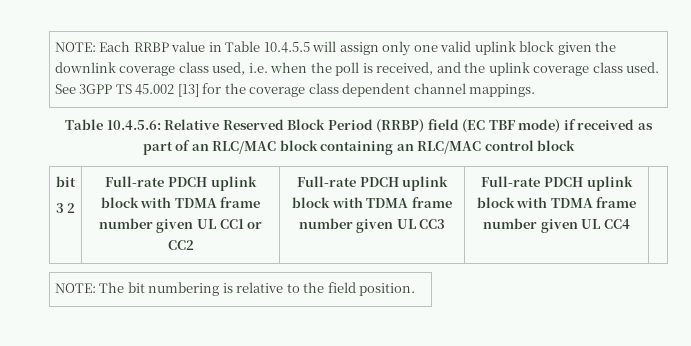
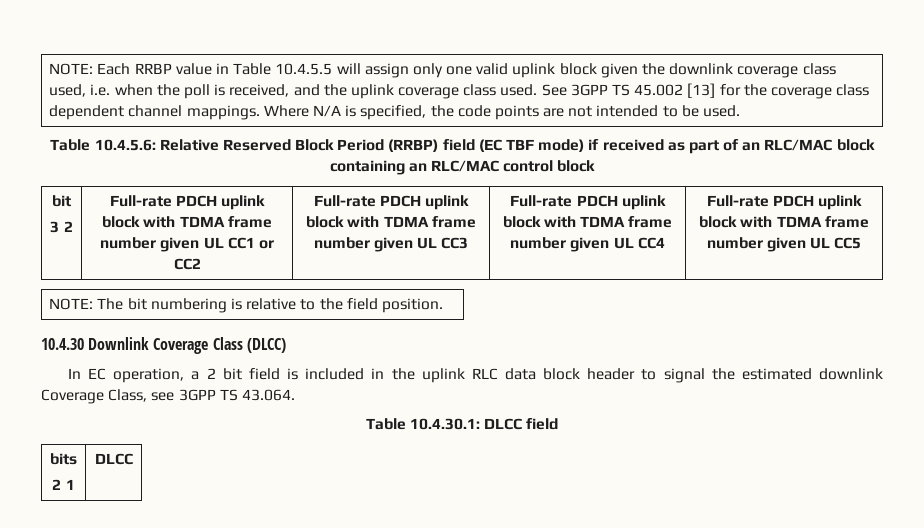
(536, 90) none -> [263,105,741,120] Where N/A is specified, the code points are not intended to be used.
(630, 224) none -> [706,195,863,210] [699,216,869,228] [706,237,862,252] Full-rate PDCH uplink block with TDMA frame number given UL CC5
(416, 289) none -> [41,337,286,354] [67,368,884,383] [41,389,295,404] [365,418,559,430] [50,453,77,465] [52,479,75,490] [94,453,133,465] // 10.4.30 Downlink Coverage Class (DLCC) // In EC operation, a 2 bit field is included in the uplink RLC data block header to signal the estimated downlink Coverage Class, see 3GPP TS 43.064. // Table 10.4.30.1: DLCC field // bits // 2 1 | DLCC

